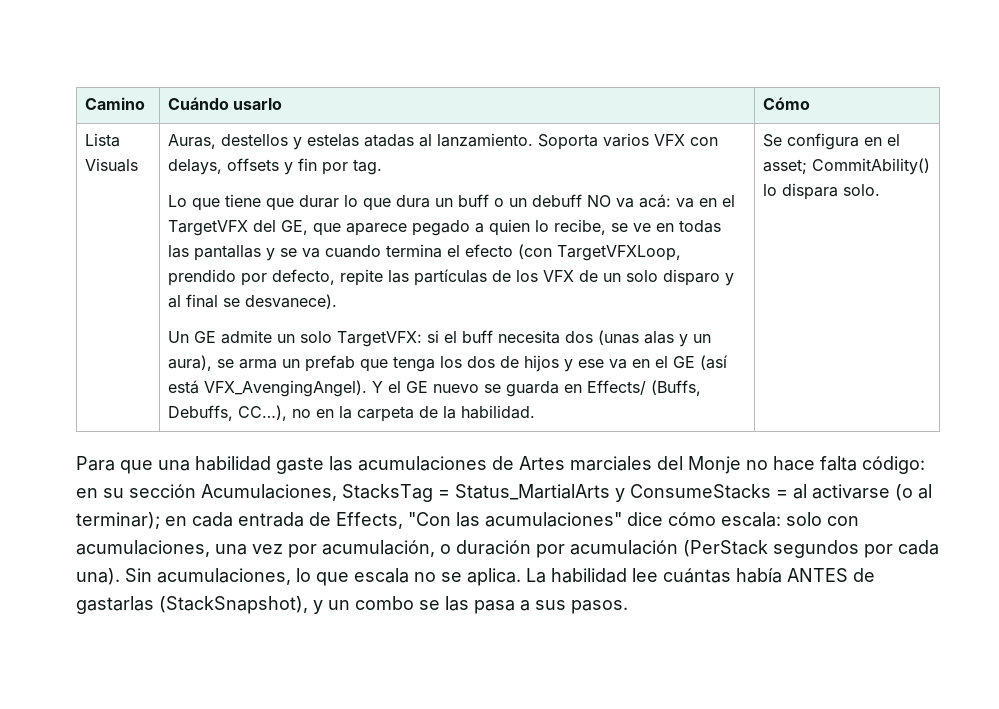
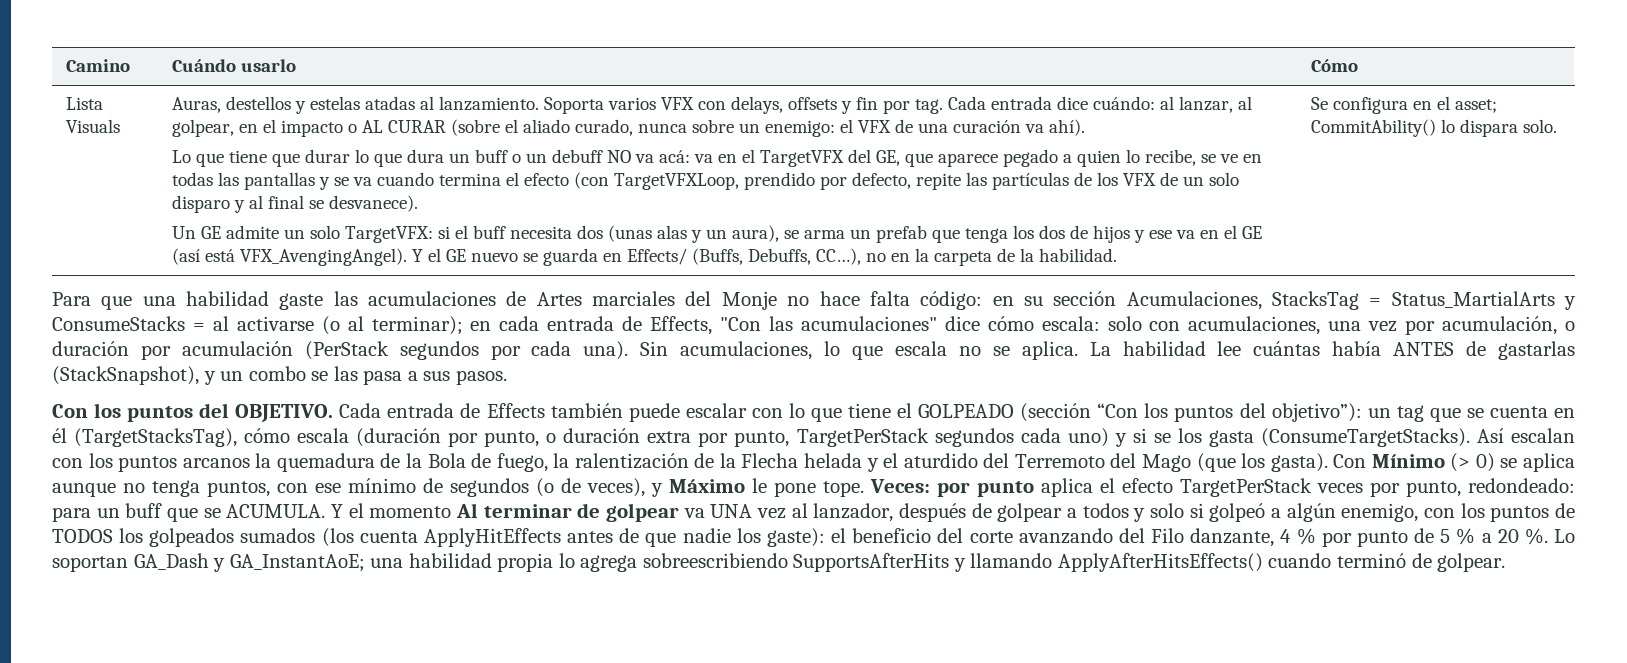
(382, 167) none -> [948,96,1253,113] [172,119,1086,137] Cada entrada dice cuándo: al lanzar, al golpear, en el impacto o AL CURAR (sobre el aliado curado, nunca sobre un enemigo: el VFX de una curación va ahí).
(628, 607) none -> [52,403,1576,422] [52,428,1575,447] [52,453,1575,472] [52,478,1575,497] [52,503,1576,522] [52,528,1576,547] [52,553,1506,572] // Con los puntos del OBJETIVO. Cada entrada de Effects también puede escalar con lo que tiene el GOLPEADO (sección “Con los puntos del objetivo”): un tag que se cuenta en él (TargetStacksTag), cómo escala (duración por punto, o duración extra por punto, TargetPerStack segundos cada uno) y si se los gasta (ConsumeTargetStacks). Así escalan con los puntos arcanos la quemadura de la Bola de fuego, la ralentización de la Flecha helada y el aturdido del Terremoto del Mago (que los gasta). Con Mínimo (> 0) se aplica aunque no tenga puntos, con ese mínimo de segundos (o de veces), y Máximo le pone tope. Veces: por punto aplica el efecto TargetPerStack veces por punto, redondeado: para un buff que se ACUMULA. Y el momento Al terminar de golpear va UNA vez al lanzador, después de golpear a todos y solo si golpeó a algún enemigo, con los puntos de TODOS los golpeados sumados (los cuenta ApplyHitEffects antes de que nadie los gaste): el beneficio del corte avanzando del Filo danzante, 4 % por punto de 5 % a 20 %. Lo soportan GA_Dash y GA_InstantAoE; una habilidad propia lo agrega sobreescribiendo SupportsAfterHits y llamando ApplyAfterHitsEffects() cuando terminó de golpear.

